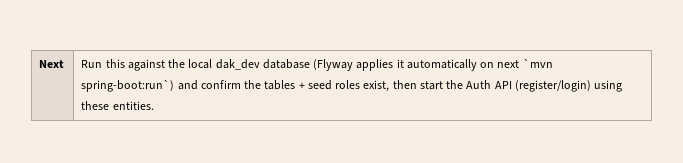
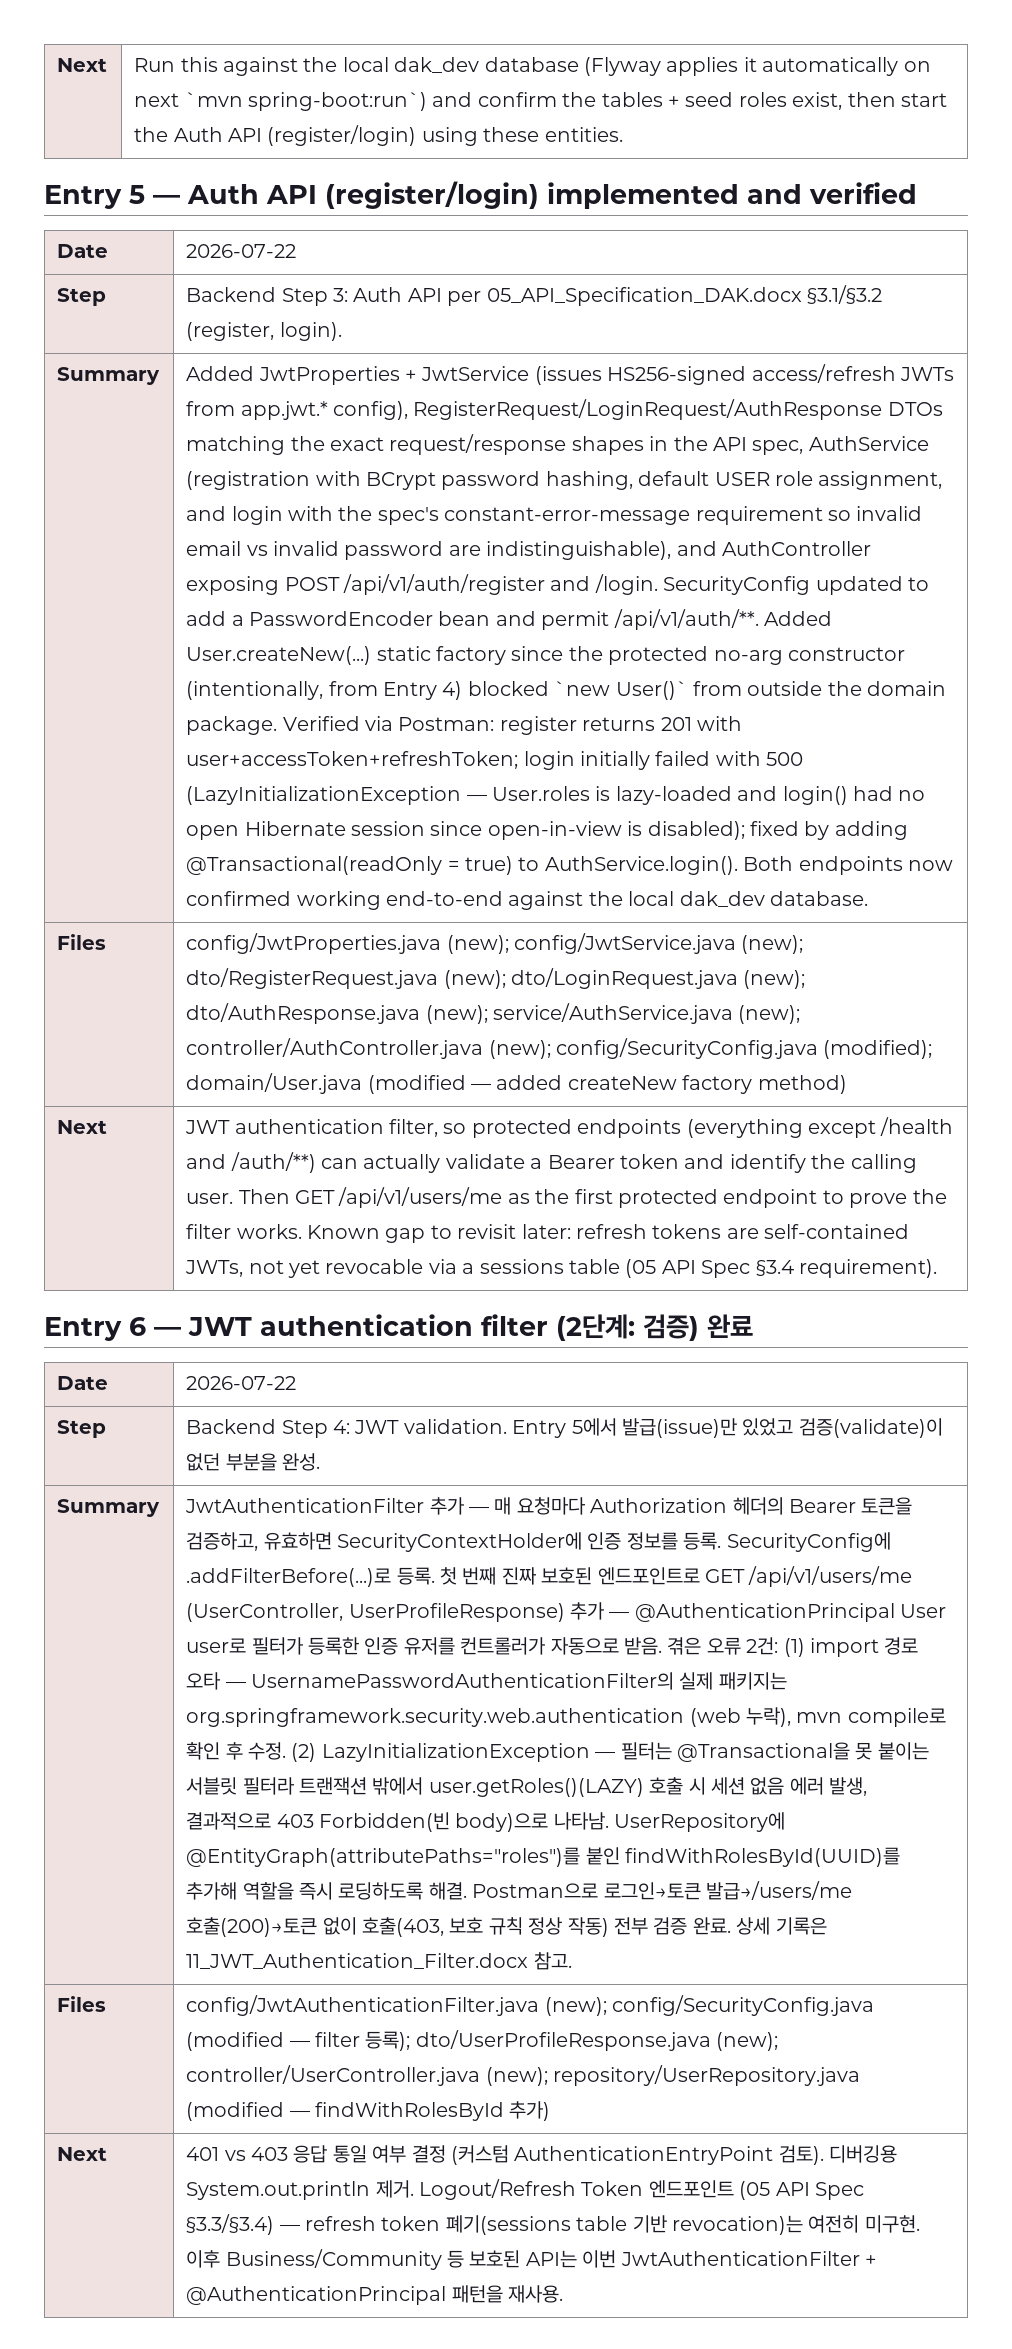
(154, 105) none -> [44,181,917,209] [57,244,109,258] [186,244,297,258] [57,288,107,306] [186,285,883,306] [186,322,342,341] [57,367,161,385] [186,364,955,385] [186,399,943,420] [186,434,929,455] [186,471,943,490] [186,506,923,525] [186,541,872,560] [186,574,930,595] [186,609,833,630] [186,646,906,665] [186,681,947,700] [186,716,743,735] [186,751,804,770] [186,786,926,805] [186,821,908,840] [186,856,954,875] [186,891,869,910] [57,934,107,950] [186,933,804,954] [186,968,806,989] [186,1003,801,1024] [186,1038,933,1059] [186,1073,847,1094] [57,1120,108,1134] [185,1117,954,1138] [186,1152,917,1173] [186,1187,947,1208] [186,1224,910,1243] [185,1259,938,1278] [44,1314,753,1341] [57,1376,109,1390] [186,1376,297,1390] [57,1420,107,1438] [186,1418,943,1438] [186,1453,321,1471] [57,1499,161,1517] [185,1497,913,1515] [186,1532,891,1552] [186,1566,913,1587] [186,1602,947,1622] [186,1637,919,1657] [186,1672,787,1690] [186,1707,946,1727] [186,1742,929,1762] [186,1777,868,1797] [186,1812,786,1832] [186,1847,901,1867] [186,1881,853,1900] [186,1917,827,1937] [186,1952,572,1970] [57,1996,107,2012] [186,1995,875,2016] [186,2030,779,2051] [186,2065,861,2086] [186,2101,551,2121] [57,2147,108,2161] [186,2145,898,2165] [186,2179,865,2200] [186,2214,920,2235] [186,2249,878,2270] [186,2285,564,2305] // Entry 5 — Auth API (register/login) implemented and verified // Date | 2026-07-22 // Step | Backend Step 3: Auth API per 05_API_Specification_DAK.docx §3.1/§3.2 (register, login). // Summary | Added JwtProperties + JwtService (issues HS256-signed access/refresh JWTs from app.jwt.* config), RegisterRequest/LoginRequest/AuthResponse DTOs matching the exact request/response shapes in the API spec, AuthService (registration with BCrypt password hashing, default USER role assignment, and login with the spec's constant-error-message requirement so invalid email vs invalid password are indistinguishable), and AuthController exposing POST /api/v1/auth/register and /login. SecurityConfig updated to add a PasswordEncoder bean and permit /api/v1/auth/**. Added User.createNew(...) static factory since the protected no-arg constructor (intentionally, from Entry 4) blocked `new User()` from outside the domain package. Verified via Postman: register returns 201 with user+accessToken+refreshToken; login initially failed with 500 (LazyInitializationException — User.roles is lazy-loaded and login() had no open Hibernate session since open-in-view is disabled); fixed by adding @Transactional(readOnly = true) to AuthService.login(). Both endpoints now confirmed working end-to-end against the local dak_dev database. // Files | config/JwtProperties.java (new); config/JwtService.java (new); dto/RegisterRequest.java (new); dto/LoginRequest.java (new); dto/AuthResponse.java (new); service/AuthService.java (new); controller/AuthController.java (new); config/SecurityConfig.java (modified); domain/User.java (modified — added createNew factory method) // Next | JWT authentication filter, so protected endpoints (everything except /health and /auth/**) can actually validate a Bearer token and identify the calling user. Then GET /api/v1/users/me as the first protected endpoint to prove the filter works. Known gap to revisit later: refresh tokens are self-contained JWTs, not yet revocable via a sessions table (05 API Spec §3.4 requirement). // Entry 6 — JWT authentication filter (2단계: 검증) 완료 // Date | 2026-07-22 // Step | Backend Step 4: JWT validation. Entry 5에서 발급(issue)만 있었고 검증(validate)이 없던 부분을 완성. // Summary | JwtAuthenticationFilter 추가 — 매 요청마다 Authorization 헤더의 Bearer 토큰을 검증하고, 유효하면 SecurityContextHolder에 인증 정보를 등록. SecurityConfig에 .addFilterBefore(...)로 등록. 첫 번째 진짜 보호된 엔드포인트로 GET /api/v1/users/me (UserController, UserProfileResponse) 추가 — @AuthenticationPrincipal User user로 필터가 등록한 인증 유저를 컨트롤러가 자동으로 받음. 겪은 오류 2건: (1) import 경로 오타 — UsernamePasswordAuthenticationFilter의 실제 패키지는 org.springframework.security.web.authentication (web 누락), mvn compile로 확인 후 수정. (2) LazyInitializationException — 필터는 @Transactional을 못 붙이는 서블릿 필터라 트랜잭션 밖에서 user.getRoles()(LAZY) 호출 시 세션 없음 에러 발생, 결과적으로 403 Forbidden(빈 body)으로 나타남. UserRepository에 @EntityGraph(attributePaths="roles")를 붙인 findWithRolesById(UUID)를 추가해 역할을 즉시 로딩하도록 해결. Postman으로 로그인→토큰 발급→/users/me 호출(200)→토큰 없이 호출(403, 보호 규칙 정상 작동) 전부 검증 완료. 상세 기록은 11_JWT_Authentication_Filter.docx 참고. // Files | config/JwtAuthenticationFilter.java (new); config/SecurityConfig.java (modified — filter 등록); dto/UserProfileResponse.java (new); controller/UserController.java (new); repository/UserRepository.java (modified — findWithRolesById 추가) // Next | 401 vs 403 응답 통일 여부 결정 (커스텀 AuthenticationEntryPoint 검토). 디버깅용 System.out.println 제거. Logout/Refresh Token 엔드포인트 (05 API Spec §3.3/§3.4) — refresh token 폐기(sessions table 기반 revocation)는 여전히 미구현. 이후 Business/Community 등 보호된 API는 이번 JwtAuthenticationFilter + @AuthenticationPrincipal 패턴을 재사용.

